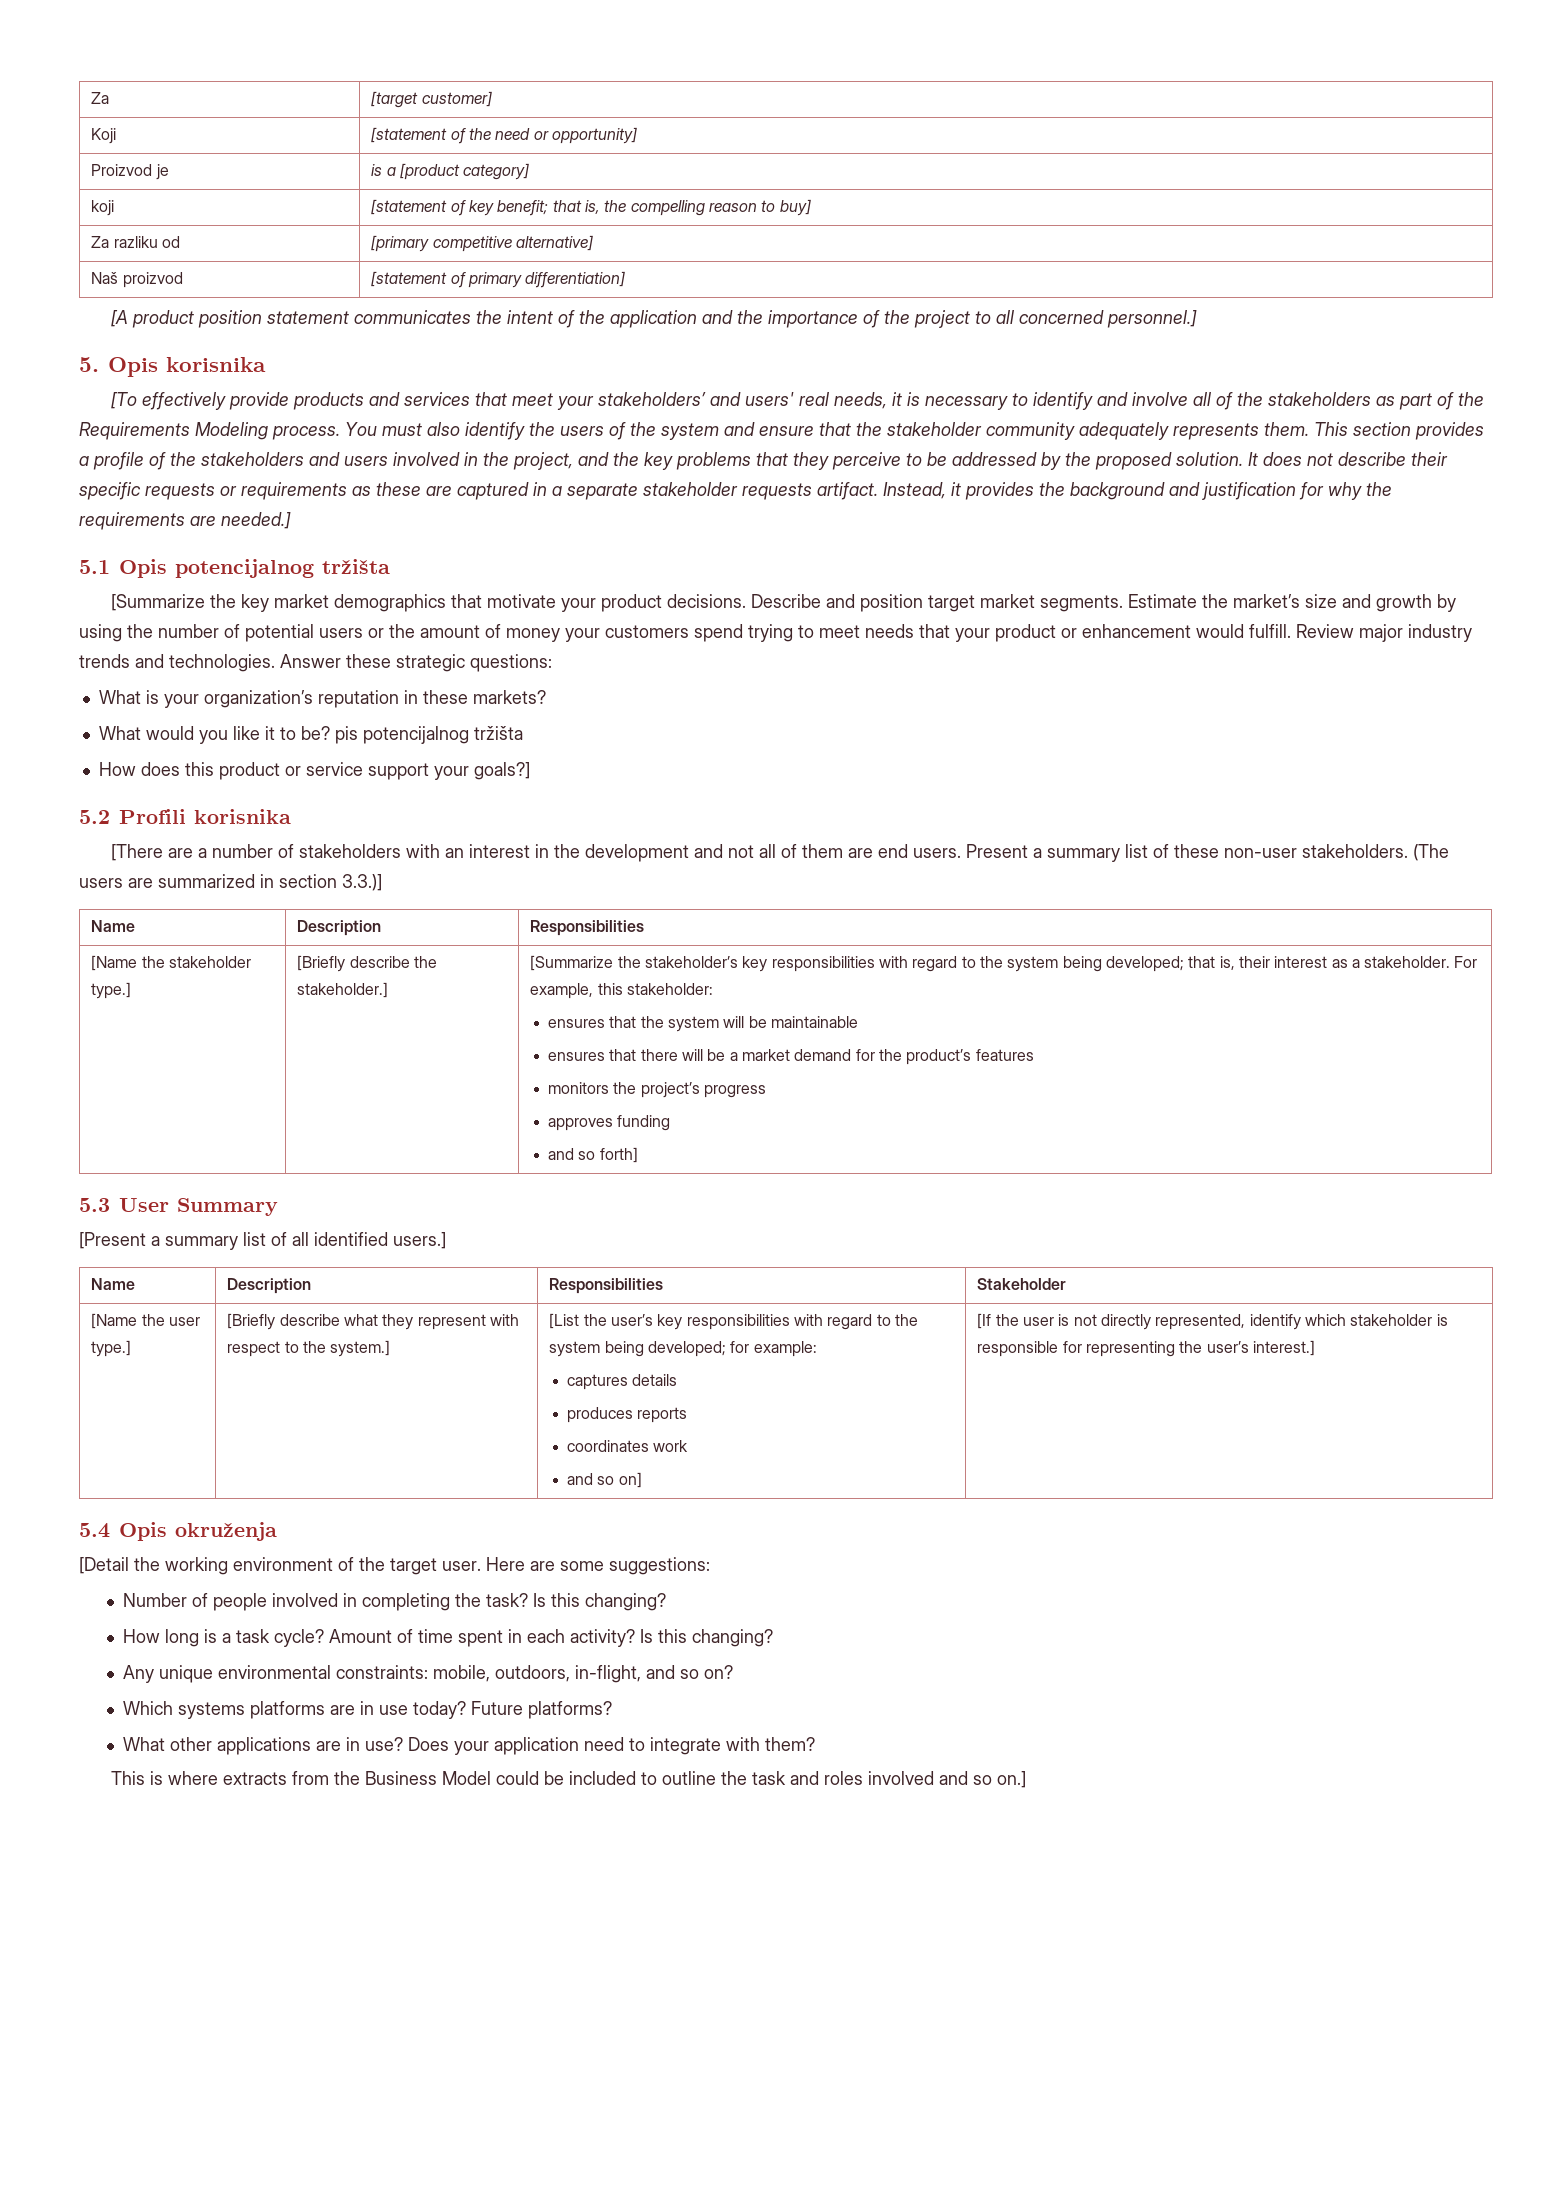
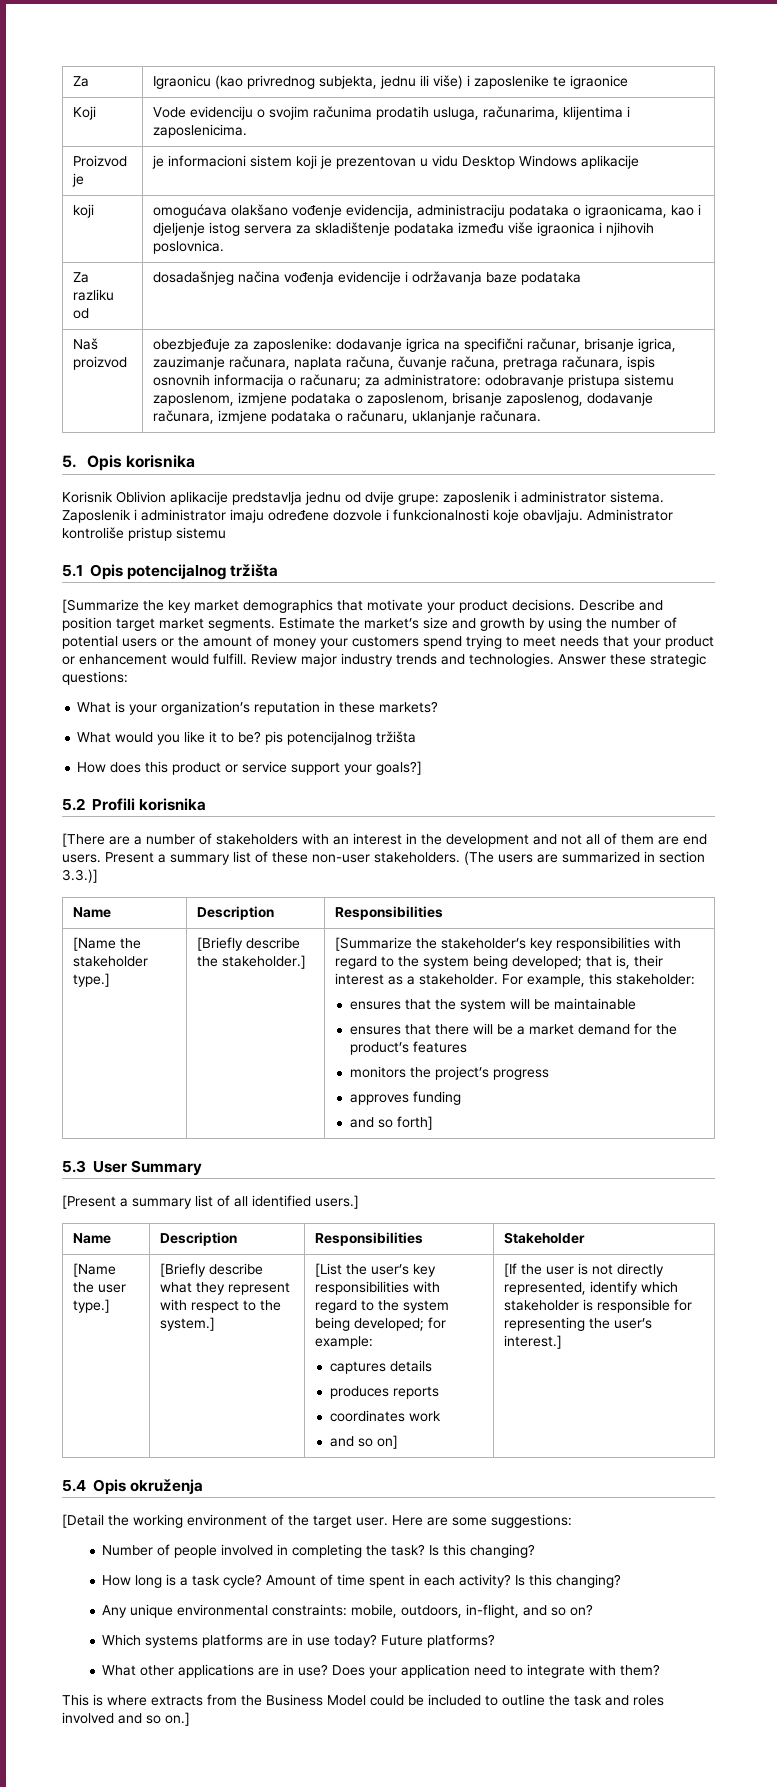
[371,91,492,108] [91,128,117,144] [371,127,638,144] [91,164,169,180] [371,163,530,180] [91,200,115,216] [371,199,811,216] [91,236,181,248] [371,235,594,252] [91,272,183,288] [371,271,626,288] [111,310,1198,328] [79,357,266,377] [111,392,1485,410] [79,422,1484,440] [79,452,1448,470] [79,482,1392,500] [79,512,291,530] [target customer] // Koji | [statement of the need or opportunity] // Proizvod je | is a [product category] // koji | [statement of key benefit; that is, the compelling reason to buy] // Za razliku od | [primary competitive alternative] // Naš proizvod | [statement of primary differentiation] // [A product position statement communicates the intent of the application and the importance of the project to all concerned personnel.] // 5. Opis korisnika // [To effectively provide products and services that meet your stakeholders’ and users' real needs, it is necessary to identify and involve all of the stakeholders as part of the Requirements Modeling process. You must also identify the users of the system and ensure that the stakeholder community adequately represents them. This section provides a profile of the stakeholders and users involved in the project, and the key problems that they perceive to be addressed by the proposed solution. It does not describe their specific requests or requirements as these are captured in a separate stakeholder requests artifact. Instead, it provides the background and justification for why the requirements are needed.] -> [152,75,628,89] [72,106,96,120] [152,106,630,120] [152,124,247,138] [72,155,127,167] [71,173,84,187] [151,155,639,169] [72,204,94,218] [152,204,701,218] [152,222,654,236] [152,240,224,254] [72,272,89,283] [72,289,114,301] [72,308,89,319] [152,271,581,285] [72,338,98,350] [72,356,127,370] [152,338,676,352] [152,356,655,370] [152,374,674,388] [152,392,653,406] [152,410,541,424] [62,455,196,471] [62,491,664,505] [62,509,673,523] [62,527,226,541] Igraonicu (kao privrednog subjekta, jednu ili više) i zaposlenike te igraonice // Koji | Vode evidenciju o svojim računima prodatih usluga, računarima, klijentima i zaposlenicima. // Proizvod je | je informacioni sistem koji je prezentovan u vidu Desktop Windows aplikacije // koji | omogućava olakšano vođenje evidencija, administraciju podataka o igraonicama, kao i djeljenje istog servera za skladištenje podataka između više igraonica i njihovih poslovnica. // Za razliku od | dosadašnjeg načina vođenja evidencije i održavanja baze podataka // Naš proizvod | obezbjeđuje za zaposlenike: dodavanje igrica na specifični računar, brisanje igrica, zauzimanje računara, naplata računa, čuvanje računa, pretraga računara, ispis osnovnih informacija o računaru; za administratore: odobravanje pristupa sistemu zaposlenom, izmjene podataka o zaposlenom, brisanje zaposlenog, dodavanje računara, izmjene podataka o računaru, uklanjanje računara. // 5. Opis korisnika // Korisnik Oblivion aplikacije predstavlja jednu od dvije grupe: zaposlenik i administrator sistema. Zaposlenik i administrator imaju određene dozvole i funkcionalnosti koje obavljaju. Administrator kontroliše pristup sistemu

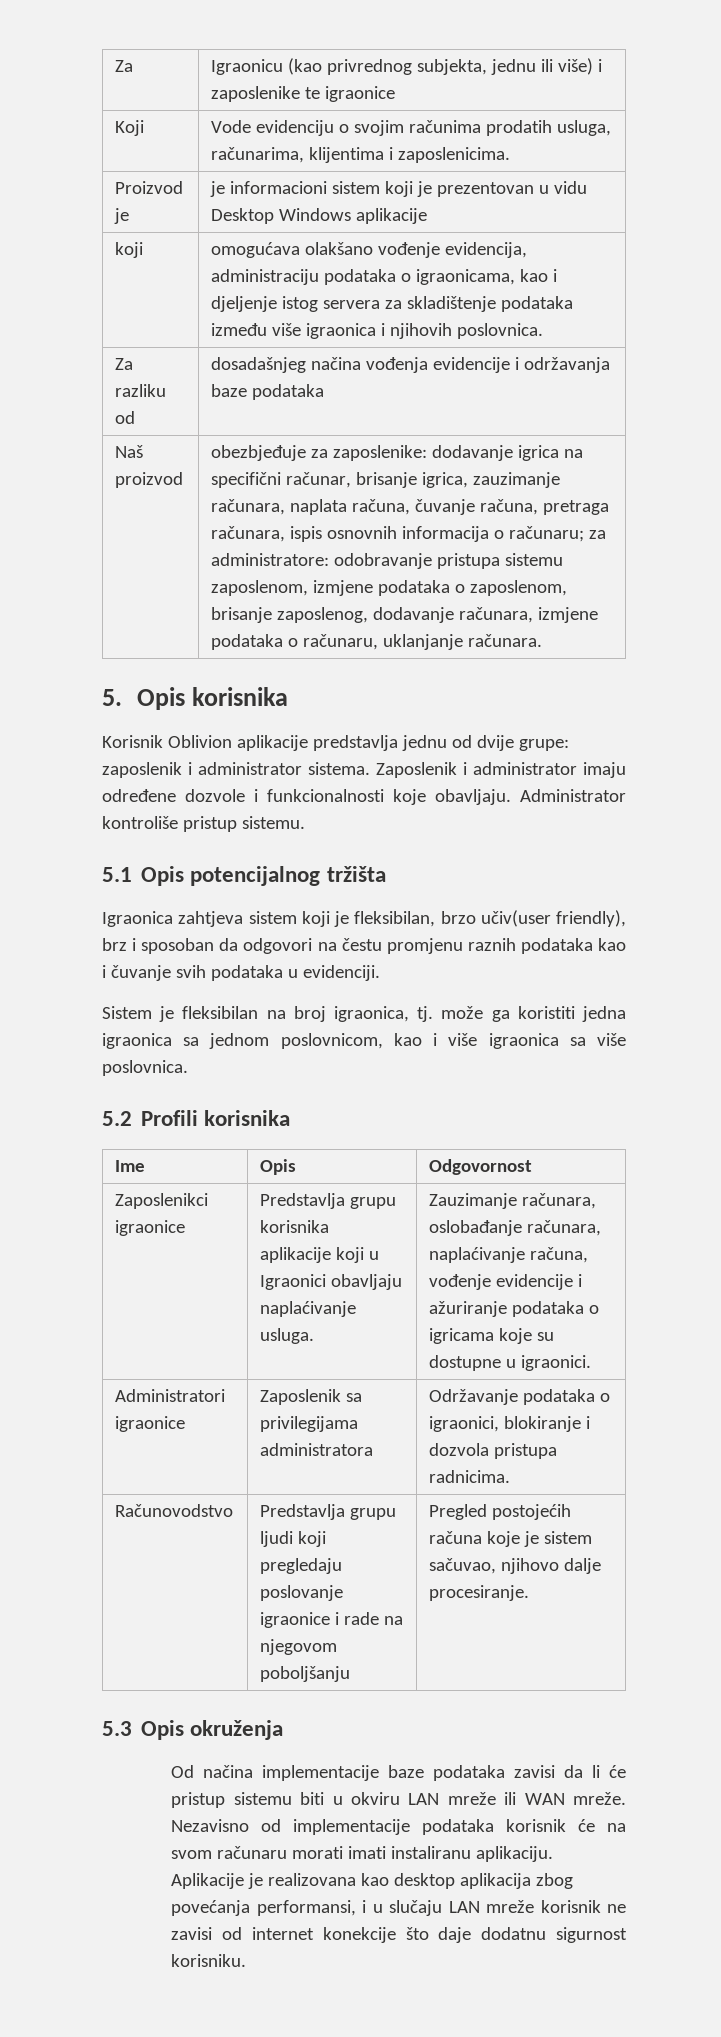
[176,527,226,539] sistemu -> [241,816,305,829] sistemu.
[62,599,663,613] [62,617,677,631] [62,635,714,649] [62,653,706,667] [62,671,128,685] [77,701,439,715] [77,731,417,745] [77,761,423,775] [62,798,207,811] [62,833,707,847] [62,851,705,865] [62,869,98,883] [72,907,111,918] [196,906,274,920] [334,906,443,920] [72,937,141,951] [72,956,148,967] [72,973,110,987] [196,937,300,951] [196,955,306,969] [334,937,681,951] [334,955,663,969] [334,973,695,987] [349,998,636,1012] [349,1023,677,1035] [349,1041,467,1055] [349,1066,549,1080] [349,1091,461,1105] [349,1116,433,1130] [62,1160,203,1176] [62,1195,359,1209] [72,1233,111,1244] [159,1232,237,1246] [314,1232,423,1246] [503,1232,585,1244] [72,1263,116,1277] [72,1282,126,1293] [72,1299,110,1313] [159,1263,263,1277] [159,1282,290,1295] [159,1299,281,1313] [159,1317,215,1331] [314,1263,436,1277] [314,1281,440,1295] [314,1300,449,1313] [314,1317,446,1331] [314,1336,373,1349] [329,1360,432,1374] [329,1386,439,1399] [329,1410,441,1422] [329,1435,398,1449] [503,1263,664,1277] [503,1281,678,1295] [503,1299,692,1313] [503,1317,652,1331] [503,1335,562,1349] [62,1479,204,1495] [62,1514,572,1528] [102,1544,536,1558] [102,1574,622,1588] [102,1604,594,1618] [102,1634,496,1648] [102,1664,661,1678] [62,1694,664,1706] [62,1712,190,1726] [Summarize the key market demographics that motivate your product decisions. Describe and position target market segments. Estimate the market’s size and growth by using the number of potential users or the amount of money your customers spend trying to meet needs that your product or enhancement would fulfill. Review major industry trends and technologies. Answer these strategic questions: // What is your organization’s reputation in these markets? // What would you like it to be? pis potencijalnog tržišta // How does this product or service support your goals?] // 5.2 Profili korisnika // [There are a number of stakeholders with an interest in the development and not all of them are end users. Present a summary list of these non-user stakeholders. (The users are summarized in section 3.3.)] // Name | Description | Responsibilities // [Name the stakeholder type.] | [Briefly describe the stakeholder.] | [Summarize the stakeholder’s key responsibilities with regard to the system being developed; that is, their interest as a stakeholder. For example, this stakeholder: // ensures that the system will be maintainable // ensures that there will be a market demand for the product’s features // monitors the project’s progress // approves funding // and so forth] // 5.3 User Summary // [Present a summary list of all identified users.] // Name | Description | Responsibilities | Stakeholder // [Name the user type.] | [Briefly describe what they represent with respect to the system.] | [List the user’s key responsibilities with regard to the system being developed; for example: // captures details // produces reports // coordinates work // and so on] | [If the user is not directly represented, identify which stakeholder is responsible for representing the user’s interest.] // 5.4 Opis okruženja // [Detail the working environment of the target user. Here are some suggestions: // Number of people involved in completing the task? Is this changing? // How long is a task cycle? Amount of time spent in each activity? Is this changing? // Any unique environmental constraints: mobile, outdoors, in-flight, and so on? // Which systems platforms are in use today? Future platforms? // What other applications are in use? Does your application need to integrate with them? // This is where extracts from the Business Model could be included to outline the task and roles involved and so on.] -> [102,910,626,927] [102,938,626,954] [102,965,380,981] [102,1006,626,1022] [102,1033,626,1049] [102,1060,188,1076] [102,1110,291,1126] [114,1160,145,1172] [259,1159,296,1175] [428,1159,532,1175] [114,1193,208,1209] [114,1220,185,1236] [259,1193,396,1209] [259,1220,329,1233] [259,1247,379,1263] [259,1274,402,1290] [259,1301,356,1317] [259,1328,314,1344] [428,1193,596,1209] [428,1220,601,1236] [428,1247,588,1263] [428,1274,582,1290] [428,1301,599,1317] [428,1328,554,1344] [428,1355,591,1371] [114,1389,225,1402] [114,1416,185,1432] [259,1389,362,1405] [259,1416,358,1432] [259,1443,373,1456] [428,1389,610,1405] [428,1416,590,1432] [428,1443,557,1459] [428,1470,510,1483] [114,1504,233,1517] [259,1504,396,1520] [259,1531,326,1547] [259,1558,342,1574] [259,1585,343,1601] [259,1612,403,1628] [259,1639,337,1655] [259,1666,350,1682] [428,1504,571,1520] [428,1531,592,1547] [428,1558,601,1574] [428,1585,529,1601] [102,1720,284,1740] [171,1765,626,1781] [171,1792,626,1808] [171,1819,626,1835] [171,1846,554,1862] [171,1873,574,1889] [171,1900,626,1916] [171,1927,627,1943] [171,1954,247,1967] Igraonica zahtjeva sistem koji je fleksibilan, brzo učiv(user friendly), brz i sposoban da odgovori na čestu promjenu raznih podataka kao i čuvanje svih podataka u evidenciji. // Sistem je fleksibilan na broj igraonica, tj. može ga koristiti jedna igraonica sa jednom poslovnicom, kao i više igraonica sa više poslovnica. // 5.2 Profili korisnika // Ime | Opis | Odgovornost // Zaposlenikci igraonice | Predstavlja grupu korisnika aplikacije koji u Igraonici obavljaju naplaćivanje usluga. | Zauzimanje računara, oslobađanje računara, naplaćivanje računa, vođenje evidencije i ažuriranje podataka o igricama koje su dostupne u igraonici. // Administratori igraonice | Zaposlenik sa privilegijama administratora | Održavanje podataka o igraonici, blokiranje i dozvola pristupa radnicima. // Računovodstvo | Predstavlja grupu ljudi koji pregledaju poslovanje igraonice i rade na njegovom poboljšanju | Pregled postojećih računa koje je sistem sačuvao, njihovo dalje procesiranje. // 5.3 Opis okruženja // Od načina implementacije baze podataka zavisi da li će pristup sistemu biti u okviru LAN mreže ili WAN mreže. Nezavisno od implementacije podataka korisnik će na svom računaru morati imati instaliranu aplikaciju. Aplikacije je realizovana kao desktop aplikacija zbog povećanja performansi, i u slučaju LAN mreže korisnik ne zavisi od internet konekcije što daje dodatnu sigurnost korisniku.

